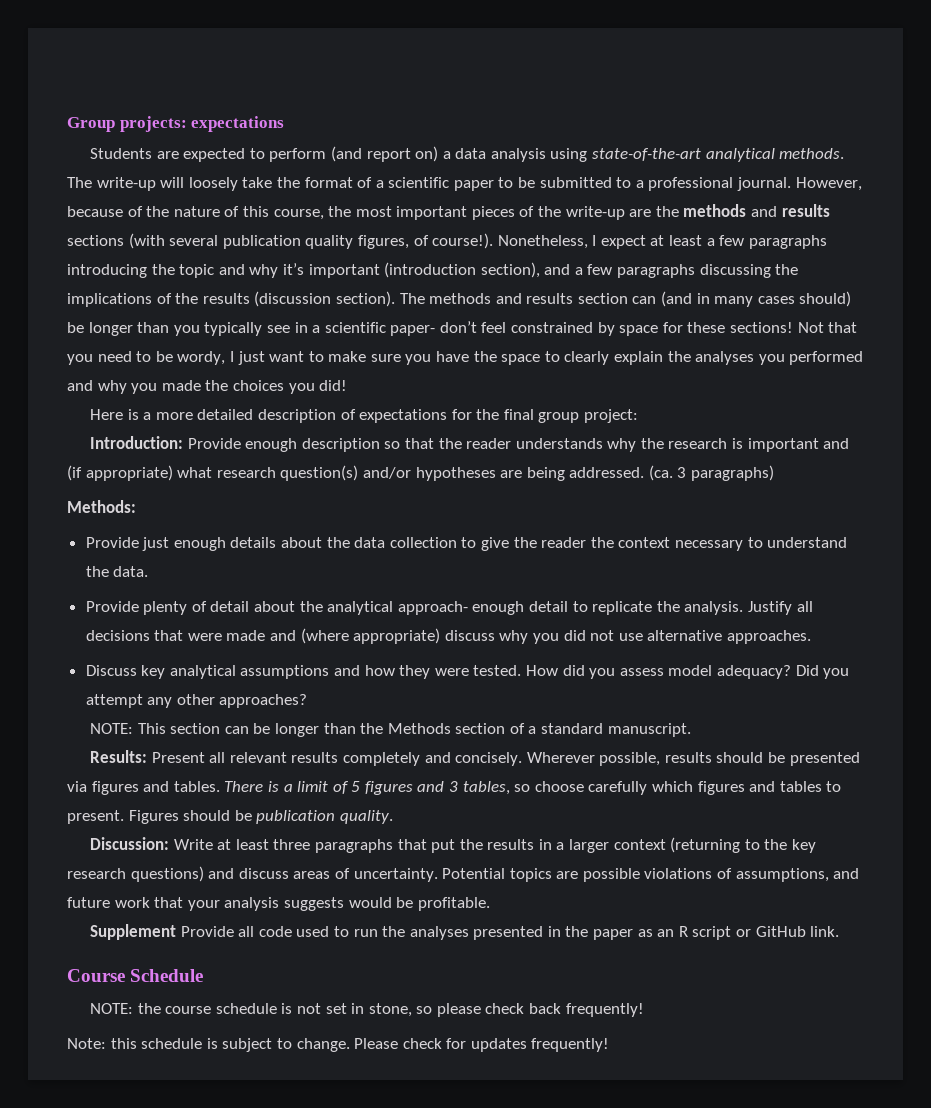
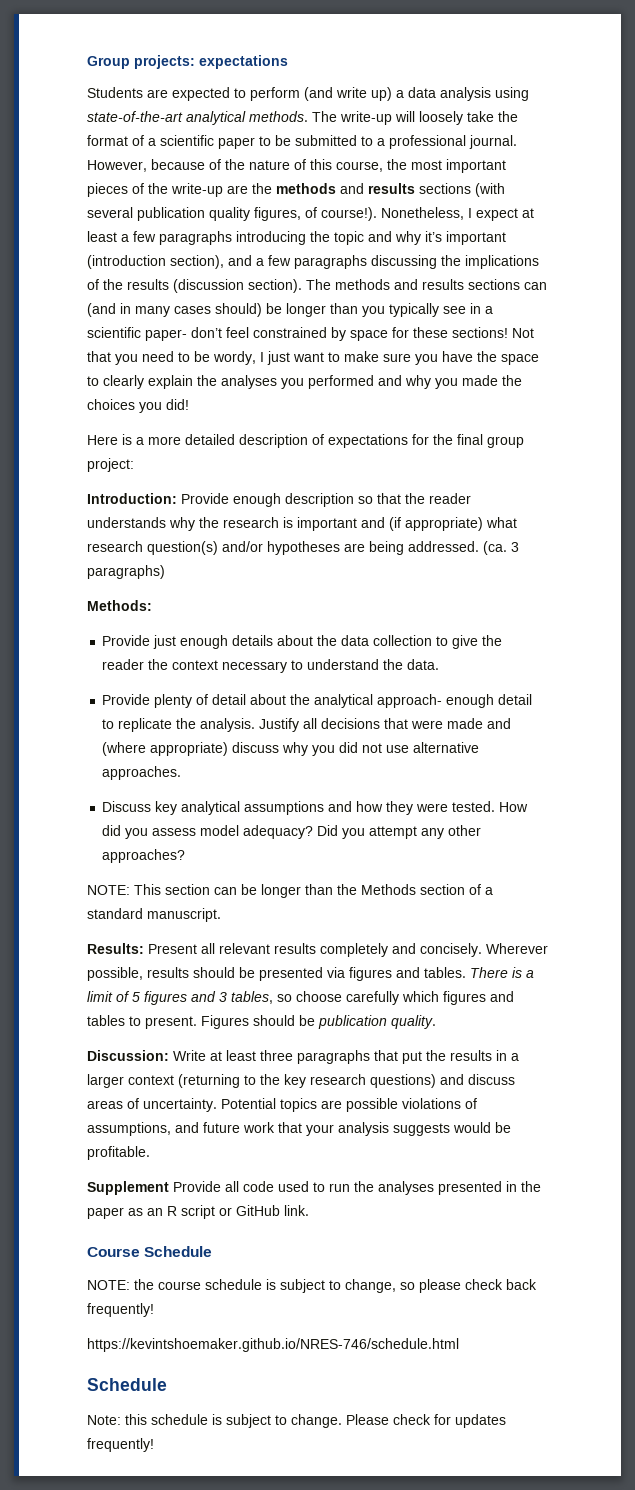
[366,146,439,162] report on) -> [336,87,392,101] write up)
[577,293,628,304] section -> [468,279,520,290] sections
[296,1003,412,1017] not set in stone, -> [280,1279,396,1293] subject to change,
(644, 1010) none -> [87,1338,459,1352] [87,1378,167,1391] // https://kevintshoemaker.github.io/NRES-746/schedule.html // Schedule

